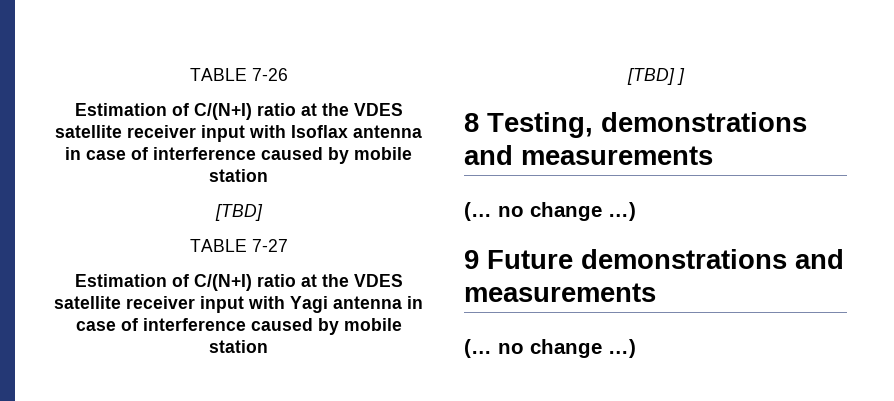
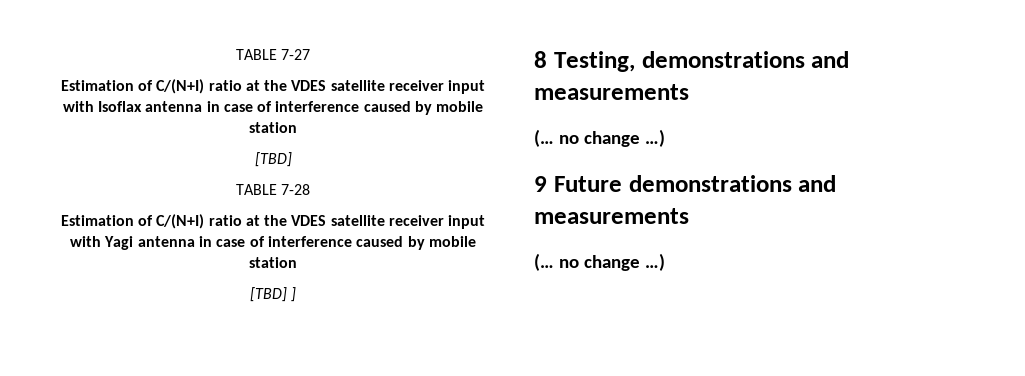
[189,68,288,81] TABLE 7-26 -> [235,49,311,60] TABLE 7-27
[251,239,288,252] 7-27 -> [281,184,311,195] 7-28

